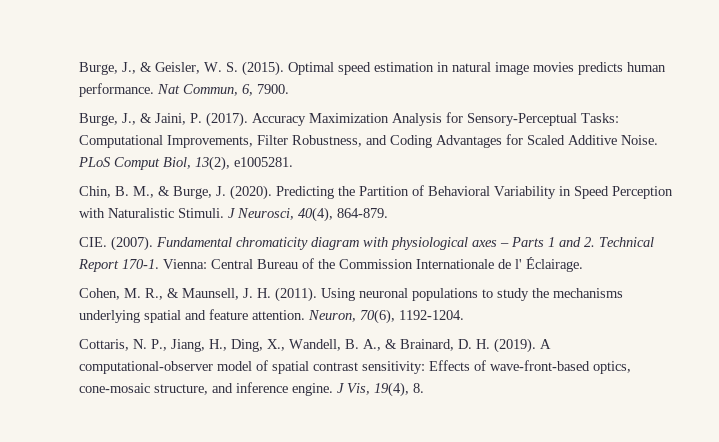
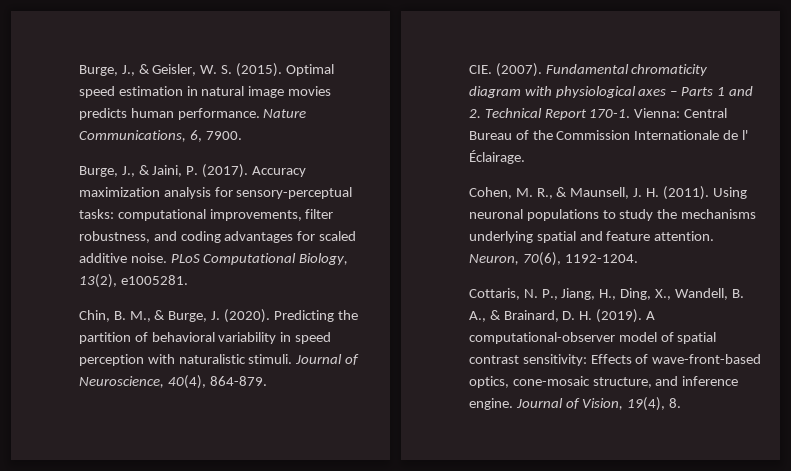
[156,84,238,96] Nat Commun, -> [263,109,307,118] [78,130,186,142] Nature Communications,
[308,112,619,126] [78,134,658,148] [77,157,191,170] Maximization Analysis for Sensory-Perceptual Tasks: Computational Improvements, Filter Robustness, and Coding Advantages for Scaled Additive Noise. PLoS Comput Biol, -> [78,187,353,199] [78,209,334,221] [78,231,357,243] [78,253,349,265] maximization analysis for sensory-perceptual tasks: computational improvements, filter robustness, and coding advantages for scaled additive noise. PLoS Computational Biology,
[358,185,673,199] [78,208,294,220] Partition of Behavioral Variability in Speed Perception with Naturalistic Stimuli. J Neurosci, -> [78,332,332,344] [78,354,360,366] [78,376,164,388] partition of behavioral variability in speed perception with naturalistic stimuli. Journal of Neuroscience,
[336,383,370,395] J Vis, -> [515,398,624,410] Journal of Vision,

